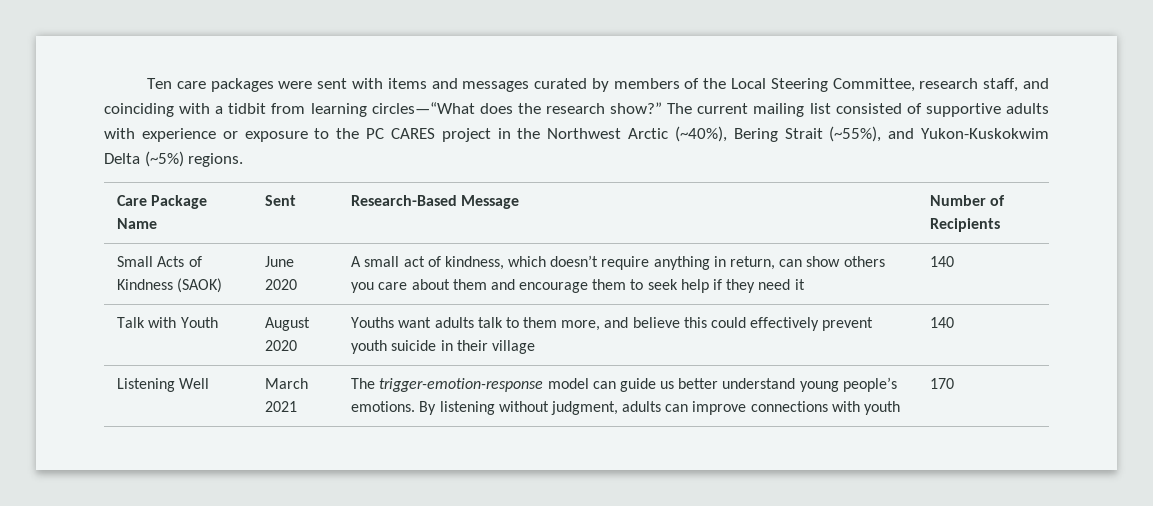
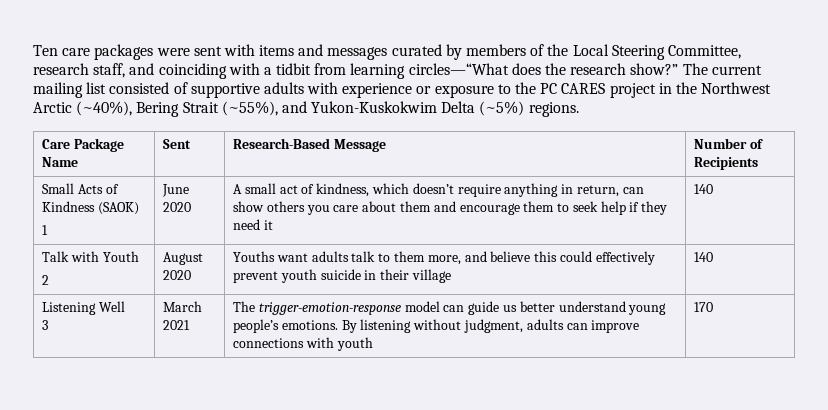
(223, 285) none -> [42,225,49,235] // 1
(218, 322) none -> [42,275,50,285] // 2
(210, 383) none -> [42,320,49,330] // 3

